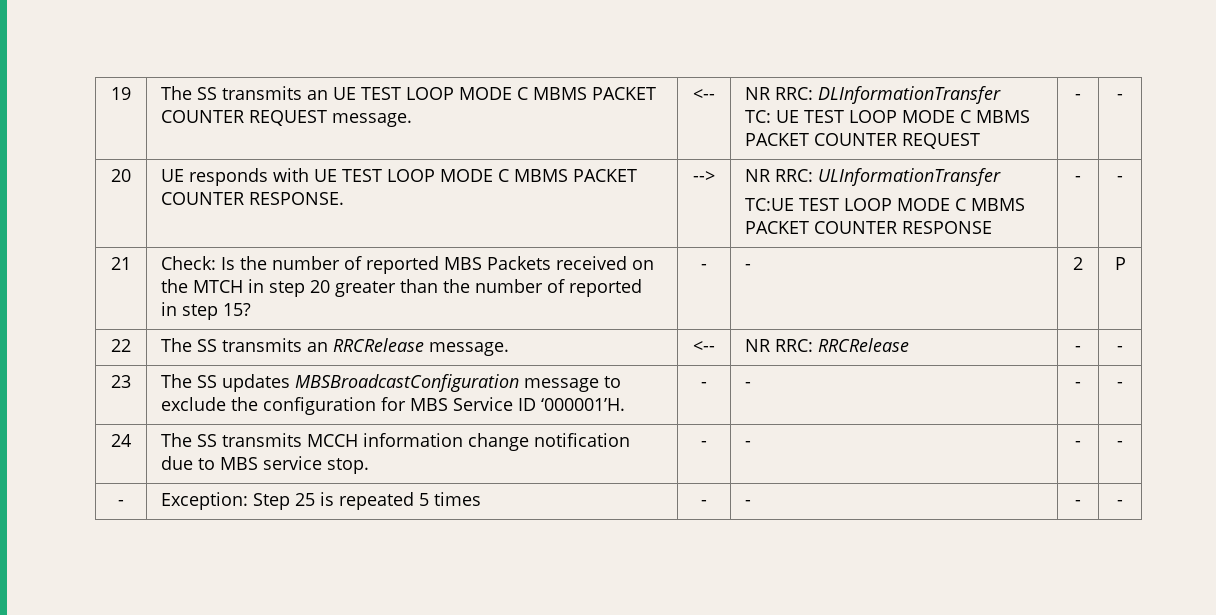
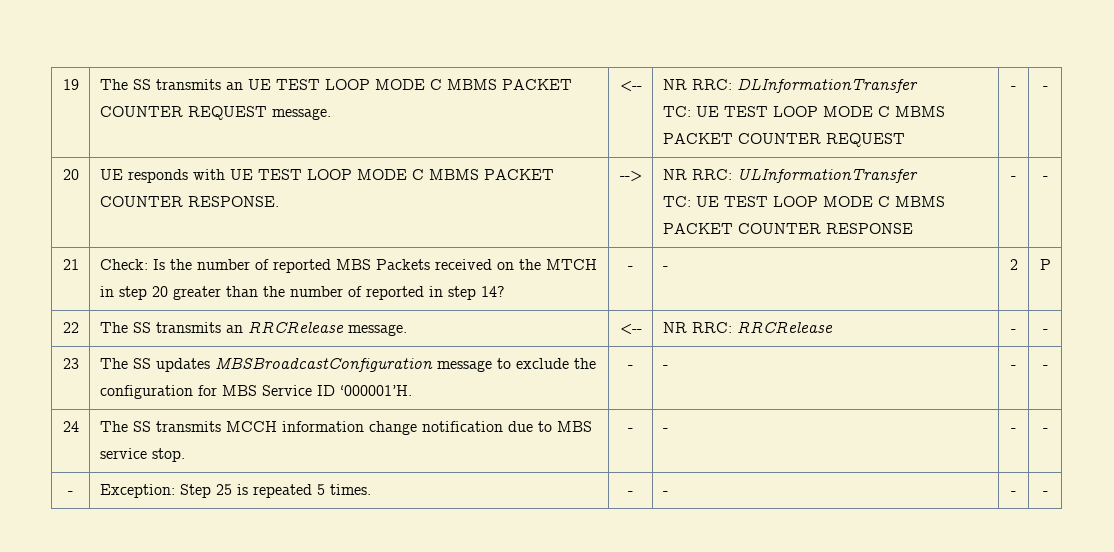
[745,198,795,211] TC:UE -> [662,196,719,207] TC: UE
[223,303,252,316] 15? -> [480,286,505,297] 14?
[434,492,482,506] times -> [329,484,371,495] times.

